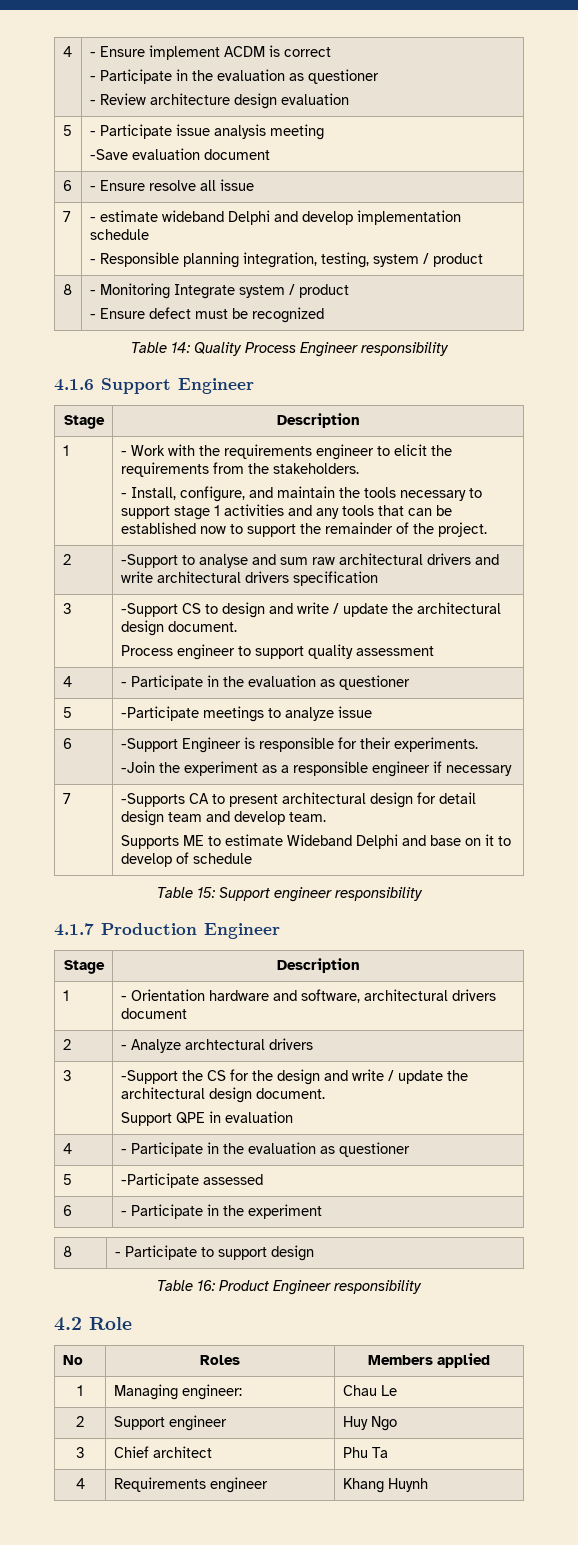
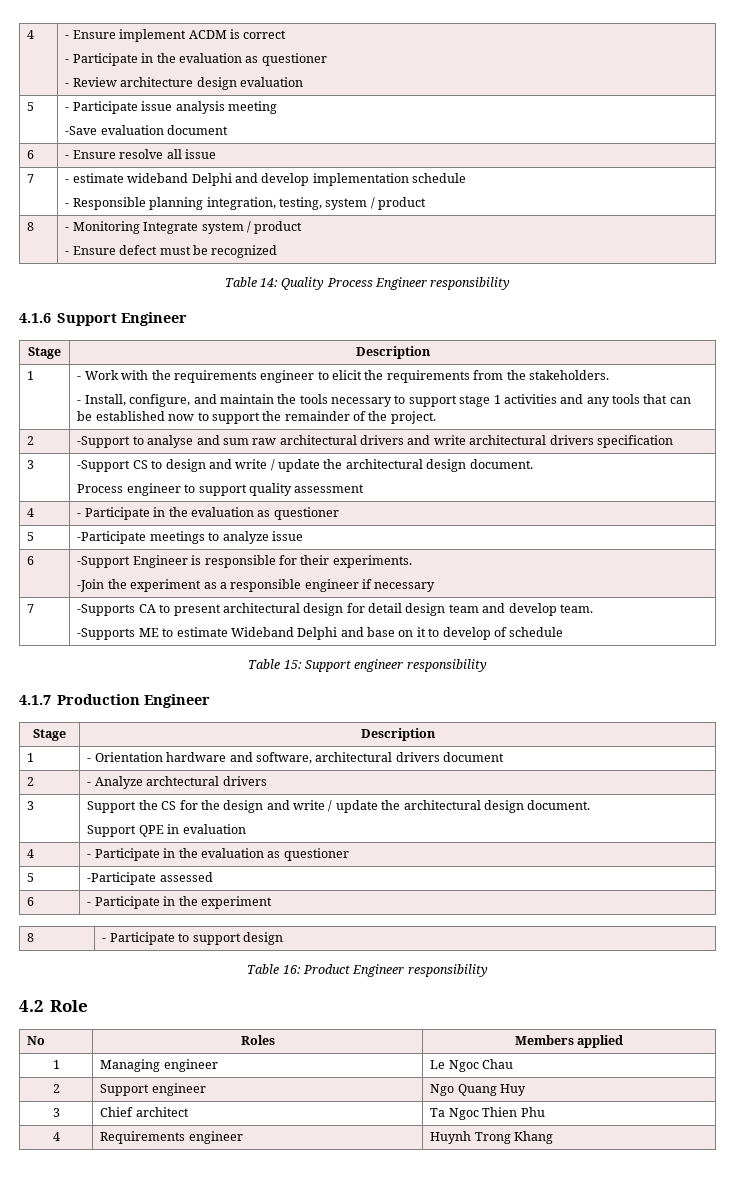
[120,835,179,849] Supports -> [77,628,136,640] -Supports
[120,1070,178,1084] -Support -> [87,801,137,813] Support
[181,1384,242,1400] engineer: | -> [163,1059,218,1072] [430,1060,479,1072] engineer | Le Ngoc
[380,1385,397,1396] Le -> (514, 1064) none
(227, 1423) none -> [430,1084,497,1096] Ngo Quang
[370,1416,397,1431] Ngo -> (527, 1090) none
(212, 1452) none -> [430,1107,518,1120] Ta Ngoc Thien
[371,1447,388,1458] Ta -> (545, 1112) none
[342,1478,428,1493] Khang Huynh -> [430,1131,554,1144] Huynh Trong Khang

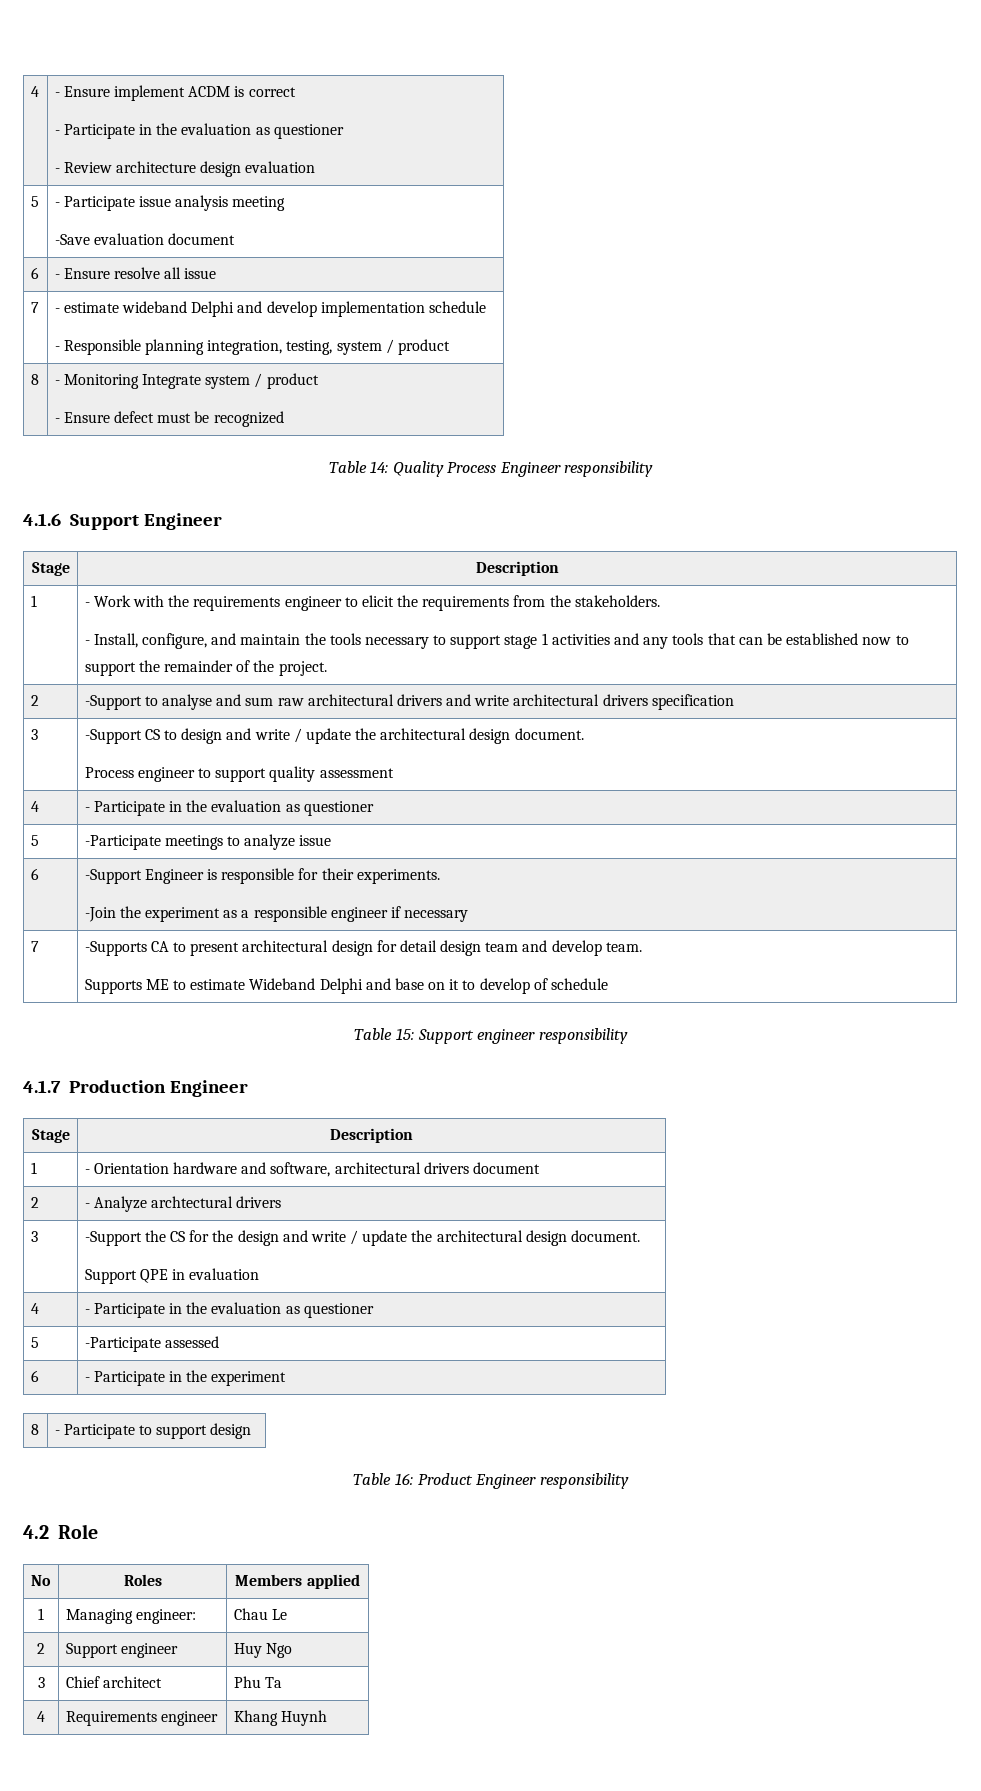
[77,628,136,640] -Supports -> [84,979,142,994] Supports
[87,801,137,813] Support -> [84,1231,142,1246] -Support
[163,1059,218,1072] engineer | -> [135,1609,196,1624] [233,1608,268,1620] engineer: | Chau
[448,1059,514,1072] Ngoc Chau -> (287, 1614) none
(206, 1089) none -> [233,1643,262,1658] Huy
[457,1084,527,1096] Quang Huy -> (292, 1650) none
(189, 1112) none -> [233,1676,261,1688] Phu
[448,1107,545,1120] Ngoc Thien Phu -> (282, 1682) none
[430,1131,554,1144] Huynh Trong Khang -> [233,1710,327,1726] Khang Huynh

